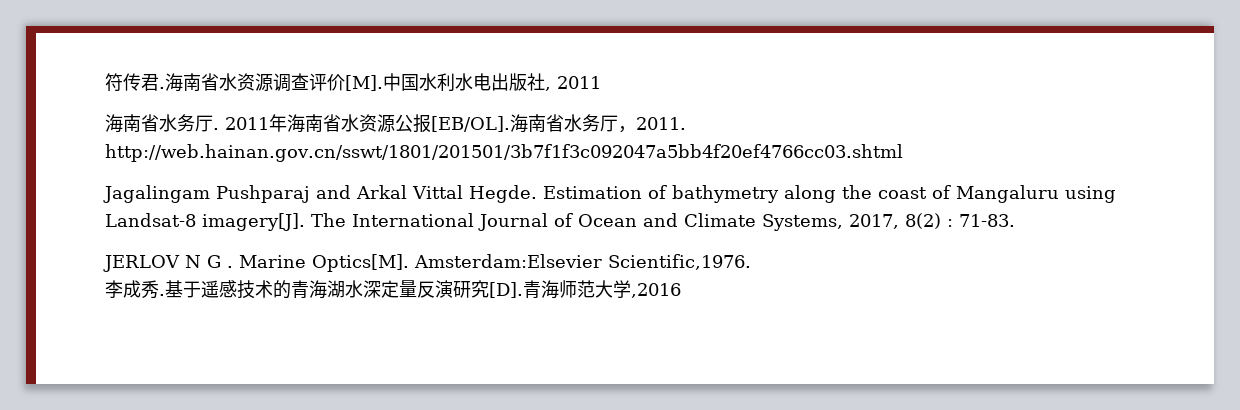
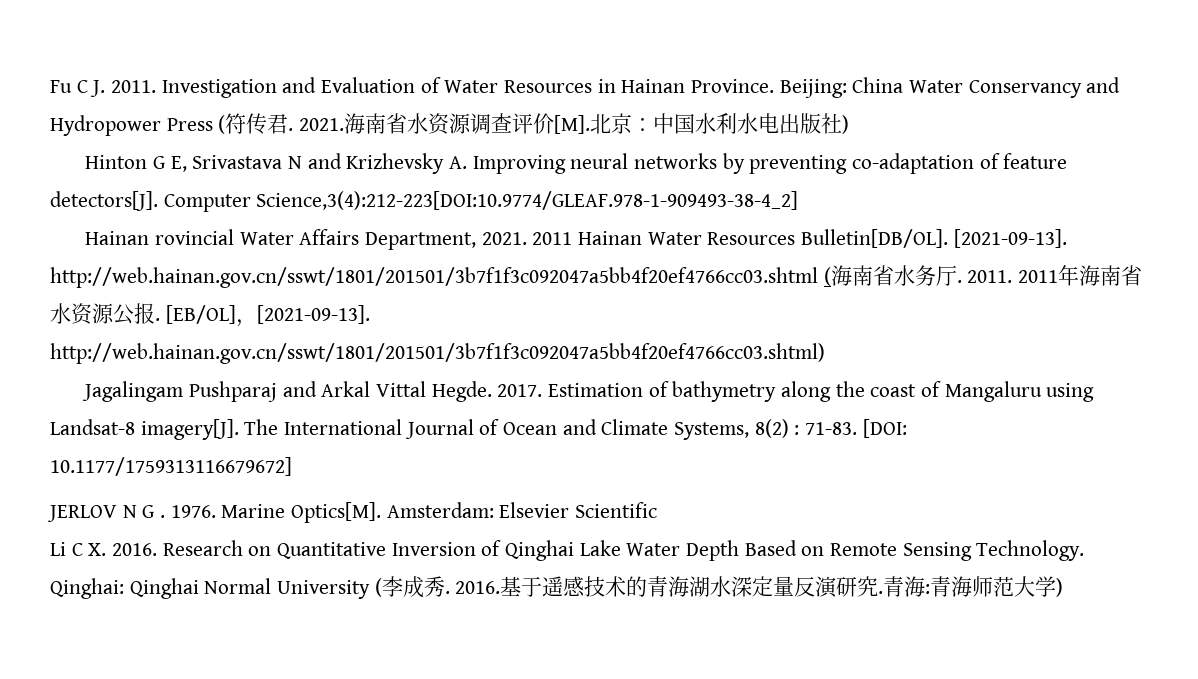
(105, 82) none -> [50,77,1121,98] [50,115,226,136] Fu C J. 2011. Investigation and Evaluation of Water Resources in Hainan Province. Beijing: China Water Conservancy and Hydropower Press (
(165, 88) none -> [299,118,345,131] 2021.
(383, 83) none -> [590,113,654,134] 北京：
[545,76,601,91] , 2011 // -> [842,115,850,134] [85,153,1068,174] [50,191,799,212] [85,229,1067,250] [50,267,831,288] ) // Hinton G E, Srivastava N and Krizhevsky A. Improving neural networks by preventing co-adaptation of feature detectors[J]. Computer Science,3(4):212-223[DOI:10.9774/GLEAF.978-1-909493-38-4_2] // Hainan rovincial Water Affairs Department, 2021. 2011 Hainan Water Resources Bulletin[DB/OL]. [2021-09-13]. http://web.hainan.gov.cn/sswt/1801/201501/3b7f1f3c092047a5bb4f20ef4766cc03.shtml (
(219, 129) none -> [967,270,1013,283] 2011.
[431,114,686,133] [105,144,903,162] [EB/OL].海南省水务厅，2011. http://web.hainan.gov.cn/sswt/1801/201501/3b7f1f3c092047a5bb4f20ef4766cc03.shtml -> [155,305,370,327] [50,343,825,364] . [EB/OL]，[2021-09-13]. http://web.hainan.gov.cn/sswt/1801/201501/3b7f1f3c092047a5bb4f20ef4766cc03.shtml)
(537, 194) none -> [497,384,543,397] 2017.
[849,214,899,229] 2017, -> (750, 431) none
(1015, 220) none -> [862,419,907,438] [50,457,292,476] [DOI: 10.1177/1759313116679672]
(233, 267) none -> [170,505,216,518] 1976.
[414,254,751,270] Amsterdam:Elsevier Scientific,1976. // -> [386,502,658,518] [50,540,1085,561] [50,578,382,599] Amsterdam: Elsevier Scientific // Li C X. 2016. Research on Quantitative Inversion of Qinghai Lake Water Depth Based on Remote Sensing Technology. Qinghai: Qinghai Normal University (
(165, 295) none -> [455,581,501,594] 2016.
[489,282,523,298] [D]. -> [878,576,931,597] .青海:
[631,283,681,298] ,2016 -> [1056,578,1064,597] )

